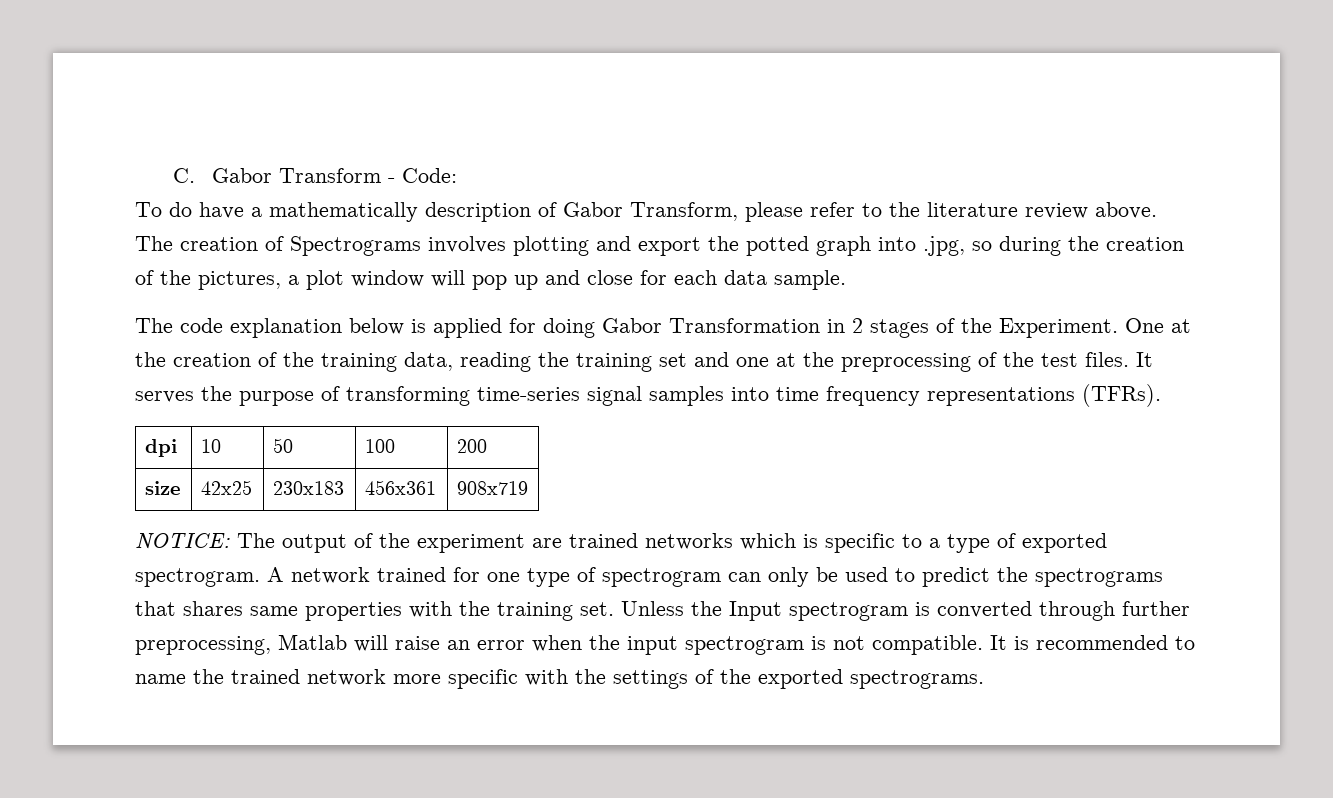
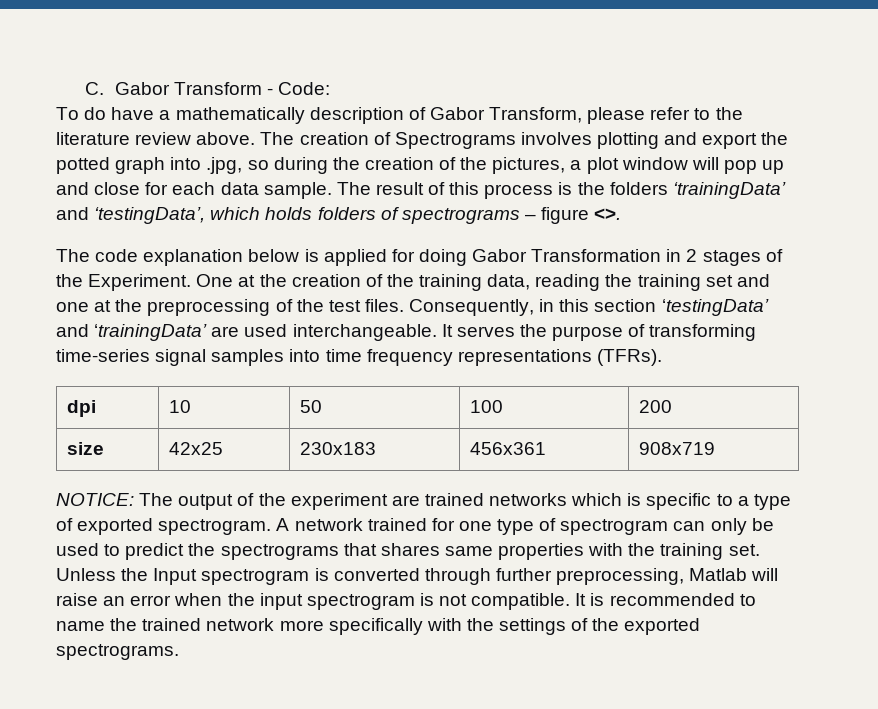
(846, 280) none -> [336,182,786,199] [56,207,622,224] The result of this process is the folders ‘trainingData’ and ‘testingData’, which holds folders of spectrograms – figure <>.
(1129, 359) none -> [409,299,769,316] [56,324,437,341] Consequently, in this section ‘testingData’ and ‘trainingData’ are used interchangeable.
[448,669,518,689] specific -> [328,618,423,635] specifically

